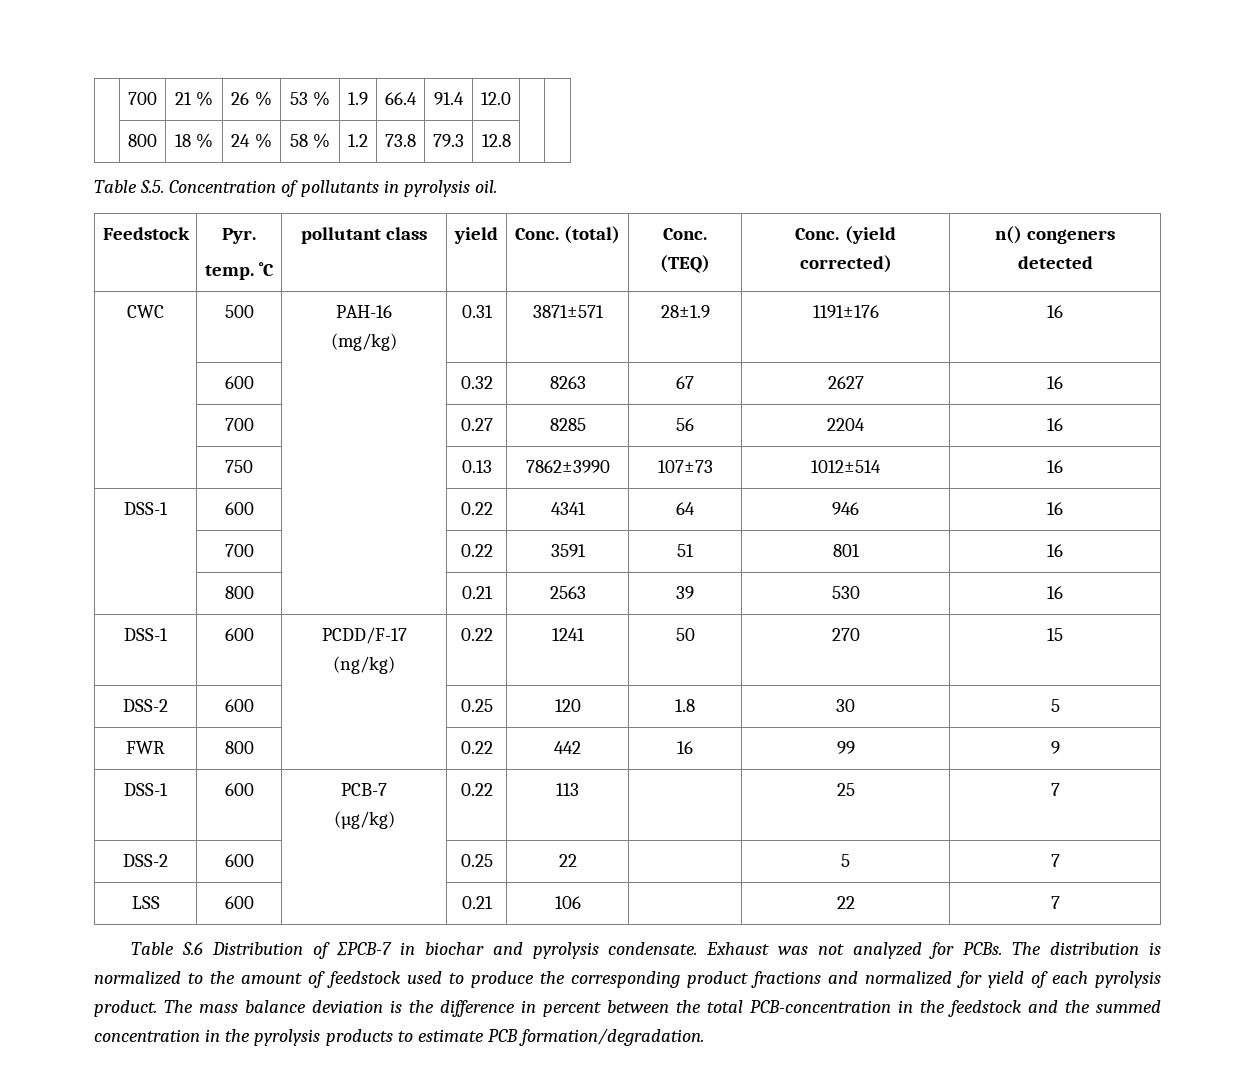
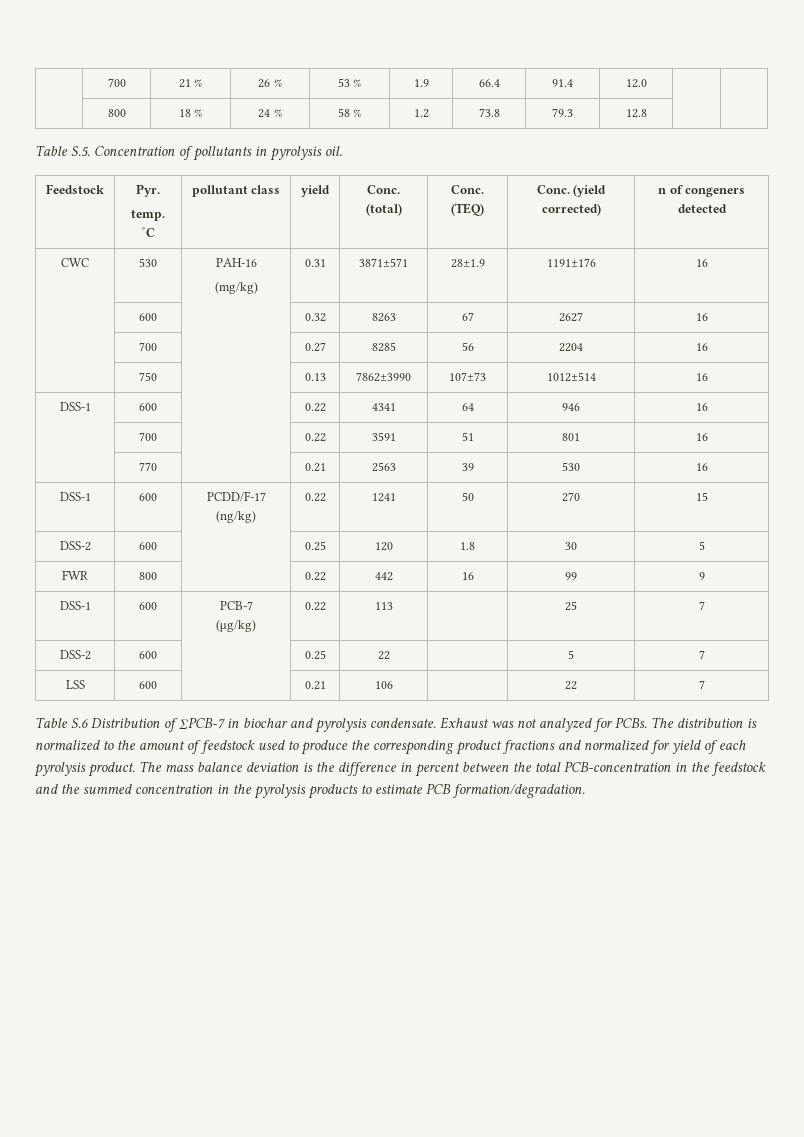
[994,226,1022,244] n() -> [657,185,683,194] n of
[224,305,254,318] 500 -> [139,258,157,267] 530
[224,586,254,599] 800 -> [139,462,157,471] 770

